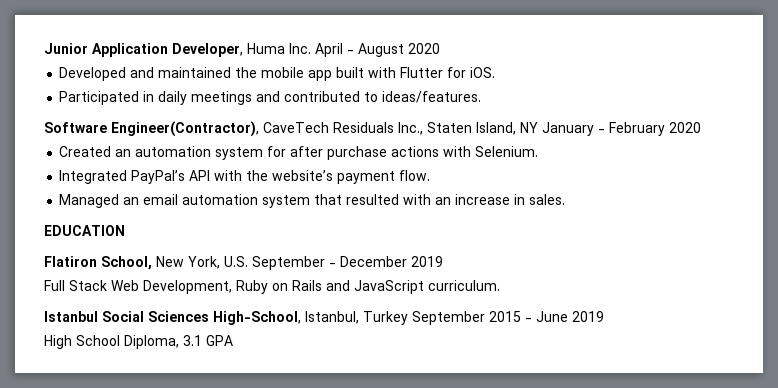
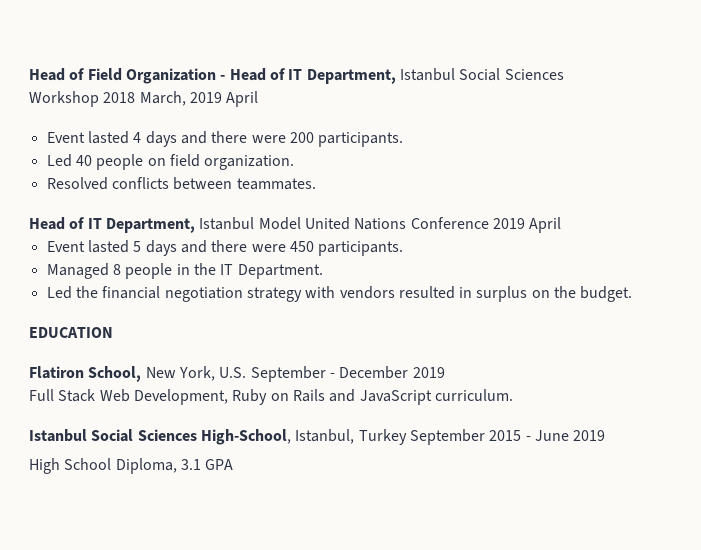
[44,43,440,57] [59,67,496,81] [59,91,482,105] [44,121,701,137] [59,146,539,160] [59,170,431,184] [59,194,566,208] Junior Application Developer, Huma Inc. April - August 2020 // Developed and maintained the mobile app built with Flutter for iOS. // Participated in daily meetings and contributed to ideas/features. // Software Engineer(Contractor), CaveTech Residuals Inc., Staten Island, NY January - February 2020 // Created an automation system for after purchase actions with Selenium. // Integrated PayPal’s API with the website’s payment flow. // Managed an email automation system that resulted with an increase in sales. -> [29,68,564,84] [29,91,259,107] [46,131,404,147] [46,154,295,170] [46,177,316,190] [29,217,562,233] [46,240,404,256] [46,263,323,279] [46,286,633,302] Head of Field Organization - Head of IT Department, Istanbul Social Sciences Workshop 2018 March, 2019 April // Event lasted 4 days and there were 200 participants. // Led 40 people on field organization. // Resolved conflicts between teammates. // Head of IT Department, Istanbul Model United Nations Conference 2019 April // Event lasted 5 days and there were 450 participants. // Managed 8 people in the IT Department. // Led the financial negotiation strategy with vendors resulted in surplus on the budget.

